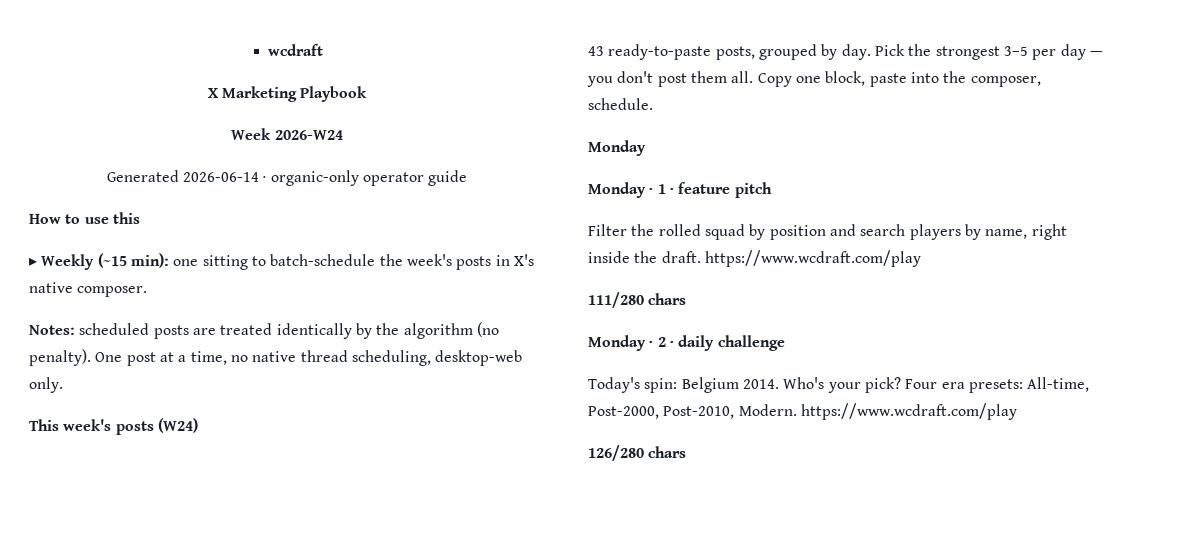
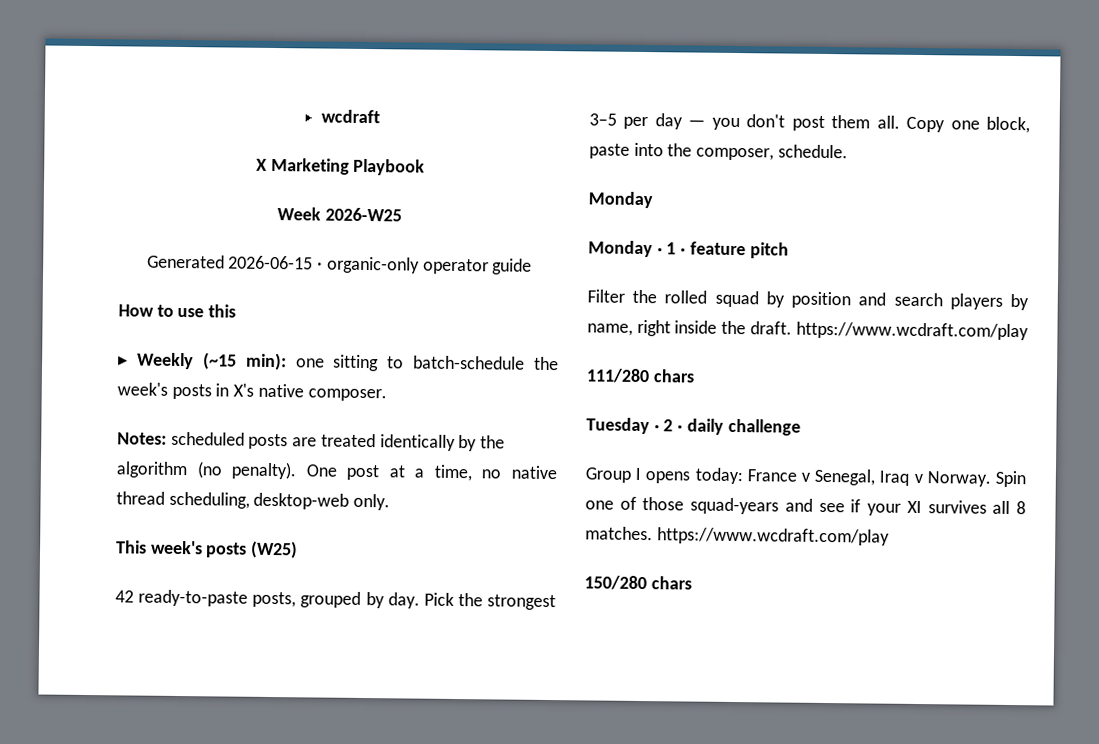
[274,130,343,140] 2026-W24 -> [324,207,402,222] 2026-W25
[183,172,260,182] 2026-06-14 -> [228,255,314,270] 2026-06-15
[157,418,198,433] [588,46,604,56] (W24) // 43 -> [250,540,299,559] [115,590,134,603] (W25) // 42
[588,335,646,351] Monday -> [586,417,650,435] Tuesday
[588,377,1090,393] [588,403,1017,420] [588,445,644,461] Today's spin: Belgium 2014. Who's your pick? Four era presets: All-time, Post-2000, Post-2010, Modern. https://www.wcdraft.com/play // 126/280 -> [585,467,1026,488] [585,496,1027,516] [585,526,890,546] [584,575,647,591] Group I opens today: France v Senegal, Iraq v Norway. Spin one of those squad-years and see if your XI survives all 8 matches. https://www.wcdraft.com/play // 150/280

